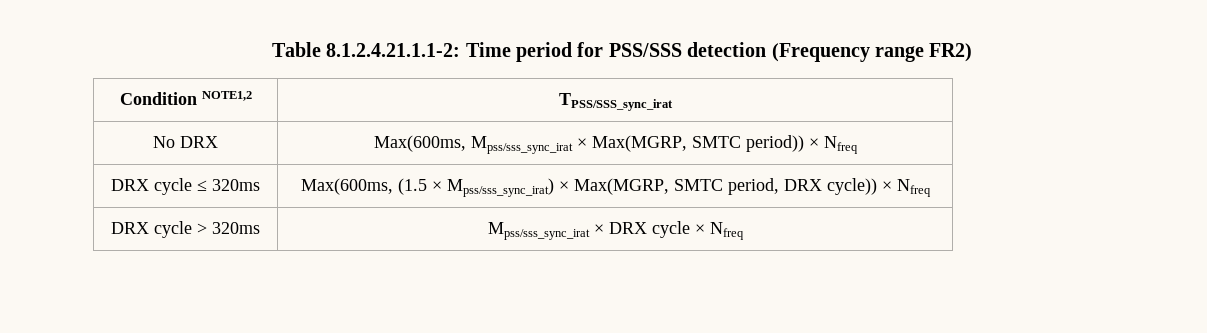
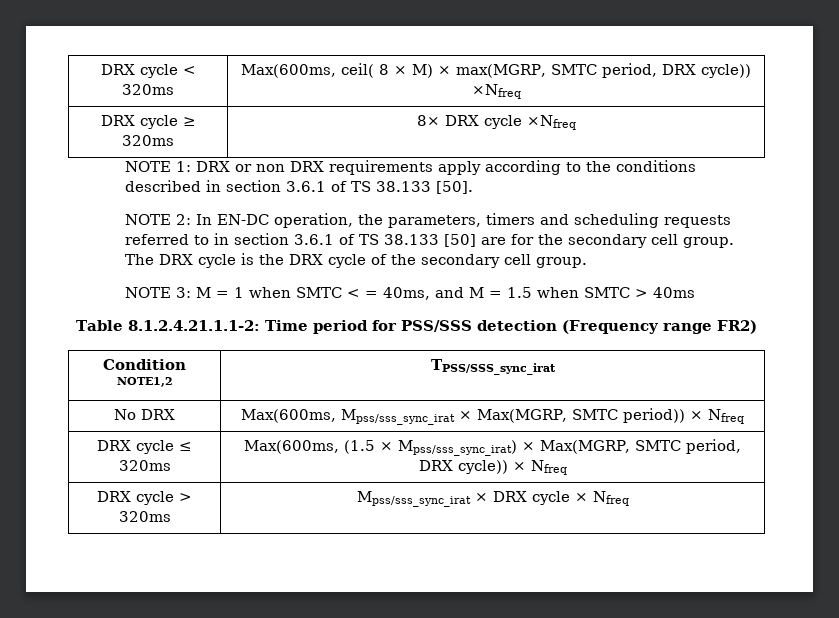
(271, 49) none -> [100,64,196,78] [122,84,174,95] [241,63,751,78] [471,84,521,99] [100,115,196,129] [122,135,174,146] [416,115,576,130] [125,160,697,175] [125,180,474,194] [125,213,732,228] [125,233,735,248] [125,253,588,268] [125,287,696,300] DRX cycle < 320ms | Max(600ms, ceil( 8 × M) × max(MGRP, SMTC period, DRX cycle)) ×Nfreq // DRX cycle ≥ 320ms | 8× DRX cycle ×Nfreq // NOTE 1: DRX or non DRX requirements apply according to the conditions described in section 3.6.1 of TS 38.133 [50]. // NOTE 2: In EN-DC operation, the parameters, timers and scheduling requests referred to in section 3.6.1 of TS 38.133 [50] are for the secondary cell group. The DRX cycle is the DRX cycle of the secondary cell group. // NOTE 3: M = 1 when SMTC < = 40ms, and M = 1.5 when SMTC > 40ms //

